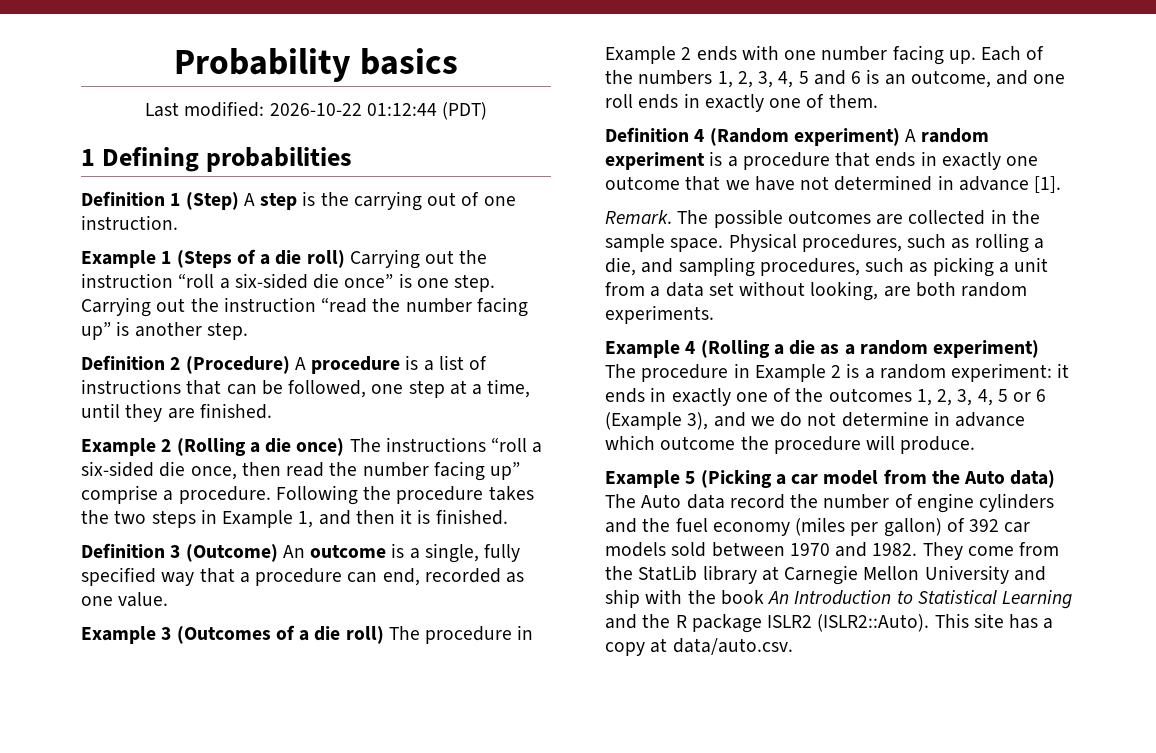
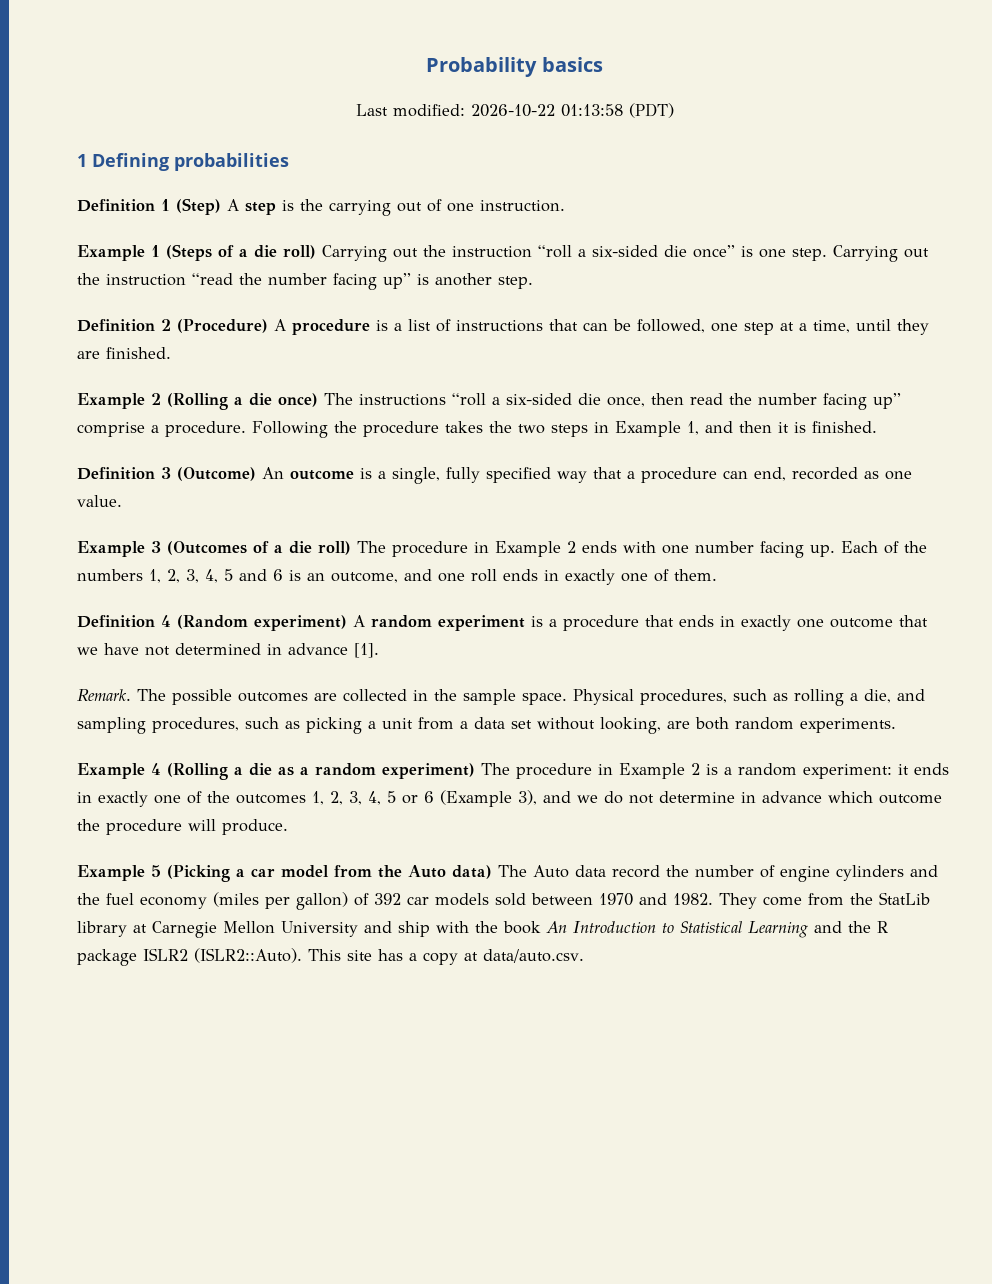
[366,103,437,116] 01:12:44 -> [560,104,623,117] 01:13:58

